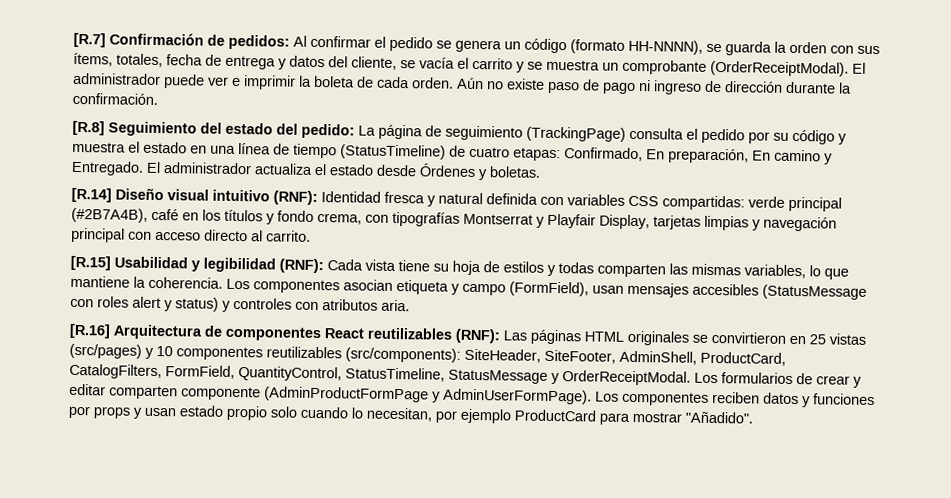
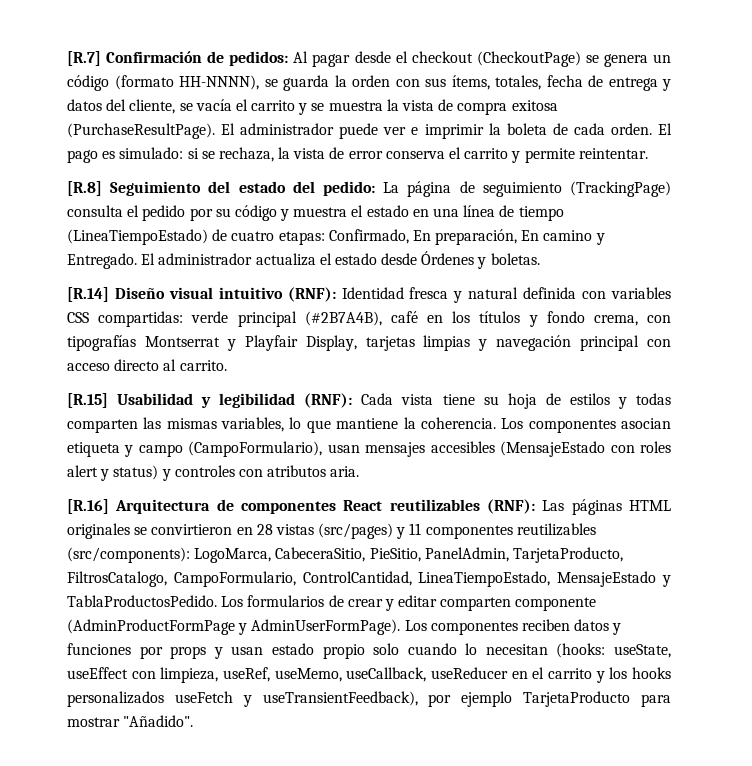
[310,35,433,52] confirmar el pedido -> [312,51,581,67] pagar desde el checkout (CheckoutPage)
[602,59,849,77] un comprobante (OrderReceiptModal). -> [386,99,558,115] [67,123,215,139] la vista de compra exitosa (PurchaseResultPage).
[457,77,852,95] [72,92,158,105] Aún no existe paso de pago ni ingreso de dirección durante la confirmación. -> [658,123,672,135] [67,147,648,163] El pago es simulado: si se rechaza, la vista de error conserva el carrito y permite reintentar.
[340,144,446,160] (StatusTimeline) -> [67,229,208,245] (LineaTiempoEstado)
[509,281,589,297] (FormField), -> [188,441,323,457] (CampoFormulario),
[762,284,867,300] (StatusMessage -> [500,441,606,457] (MensajeEstado
[809,334,826,345] 25 -> [256,524,273,535] 28
[156,346,173,357] 10 -> [409,523,422,535] 11
[464,348,786,366] [69,363,691,386] SiteHeader, SiteFooter, AdminShell, ProductCard, CatalogFilters, FormField, QuantityControl, StatusTimeline, StatusMessage y OrderReceiptModal. -> [194,547,623,563] [67,571,671,587] [67,595,217,607] LogoMarca, CabeceraSitio, PieSitio, PanelAdmin, TarjetaProducto, FiltrosCatalogo, CampoFormulario, ControlCantidad, LineaTiempoEstado, MensajeEstado y TablaProductosPedido.
[366,407,432,422] necesitan, -> [485,643,671,658] [67,667,671,683] [67,691,418,707] necesitan (hooks: useState, useEffect con limpieza, useRef, useMemo, useCallback, useReducer en el carrito y los hooks personalizados useFetch y useTransientFeedback),
[514,409,596,422] ProductCard -> [523,691,631,707] TarjetaProducto

